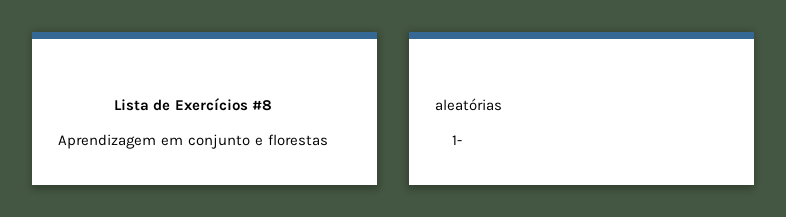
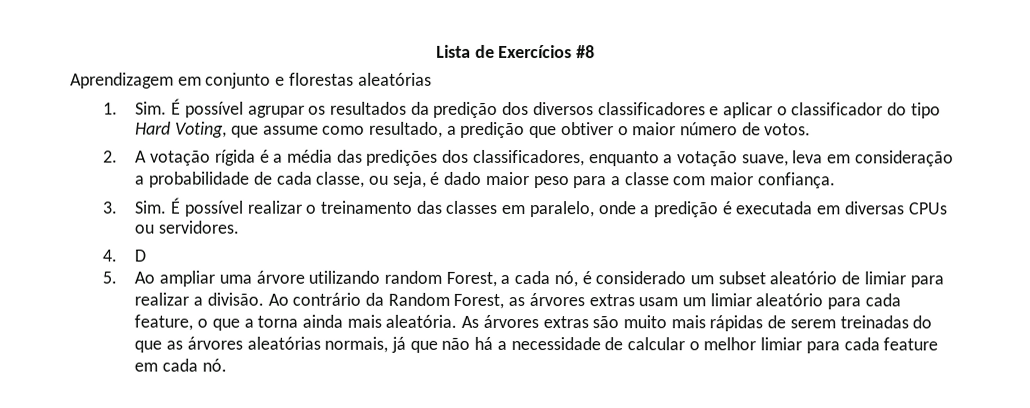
[452,135,463,145] 1- -> [102,98,941,119] [135,121,812,139] [102,149,954,167] [135,171,836,189] [101,197,948,218] [134,220,240,234] [101,249,147,262] [101,270,944,288] [134,292,901,310] [134,314,933,332] [134,336,939,354] [134,358,227,372] 1. Sim. É possível agrupar os resultados da predição dos diversos classificadores e aplicar o classificador do tipo Hard Voting, que assume como resultado, a predição que obtiver o maior número de votos. // 2. A votação rígida é a média das predições dos classificadores, enquanto a votação suave, leva em consideração a probabilidade de cada classe, ou seja, é dado maior peso para a classe com maior confiança. // 3. Sim. É possível realizar o treinamento das classes em paralelo, onde a predição é executada em diversas CPUs ou servidores. // 4. D // 5. Ao ampliar uma árvore utilizando random Forest, a cada nó, é considerado um subset aleatório de limiar para realizar a divisão. Ao contrário da Random Forest, as árvores extras usam um limiar aleatório para cada feature, o que a torna ainda mais aleatória. As árvores extras são muito mais rápidas de serem treinadas do que as árvores aleatórias normais, já que não há a necessidade de calcular o melhor limiar para cada feature em cada nó.

